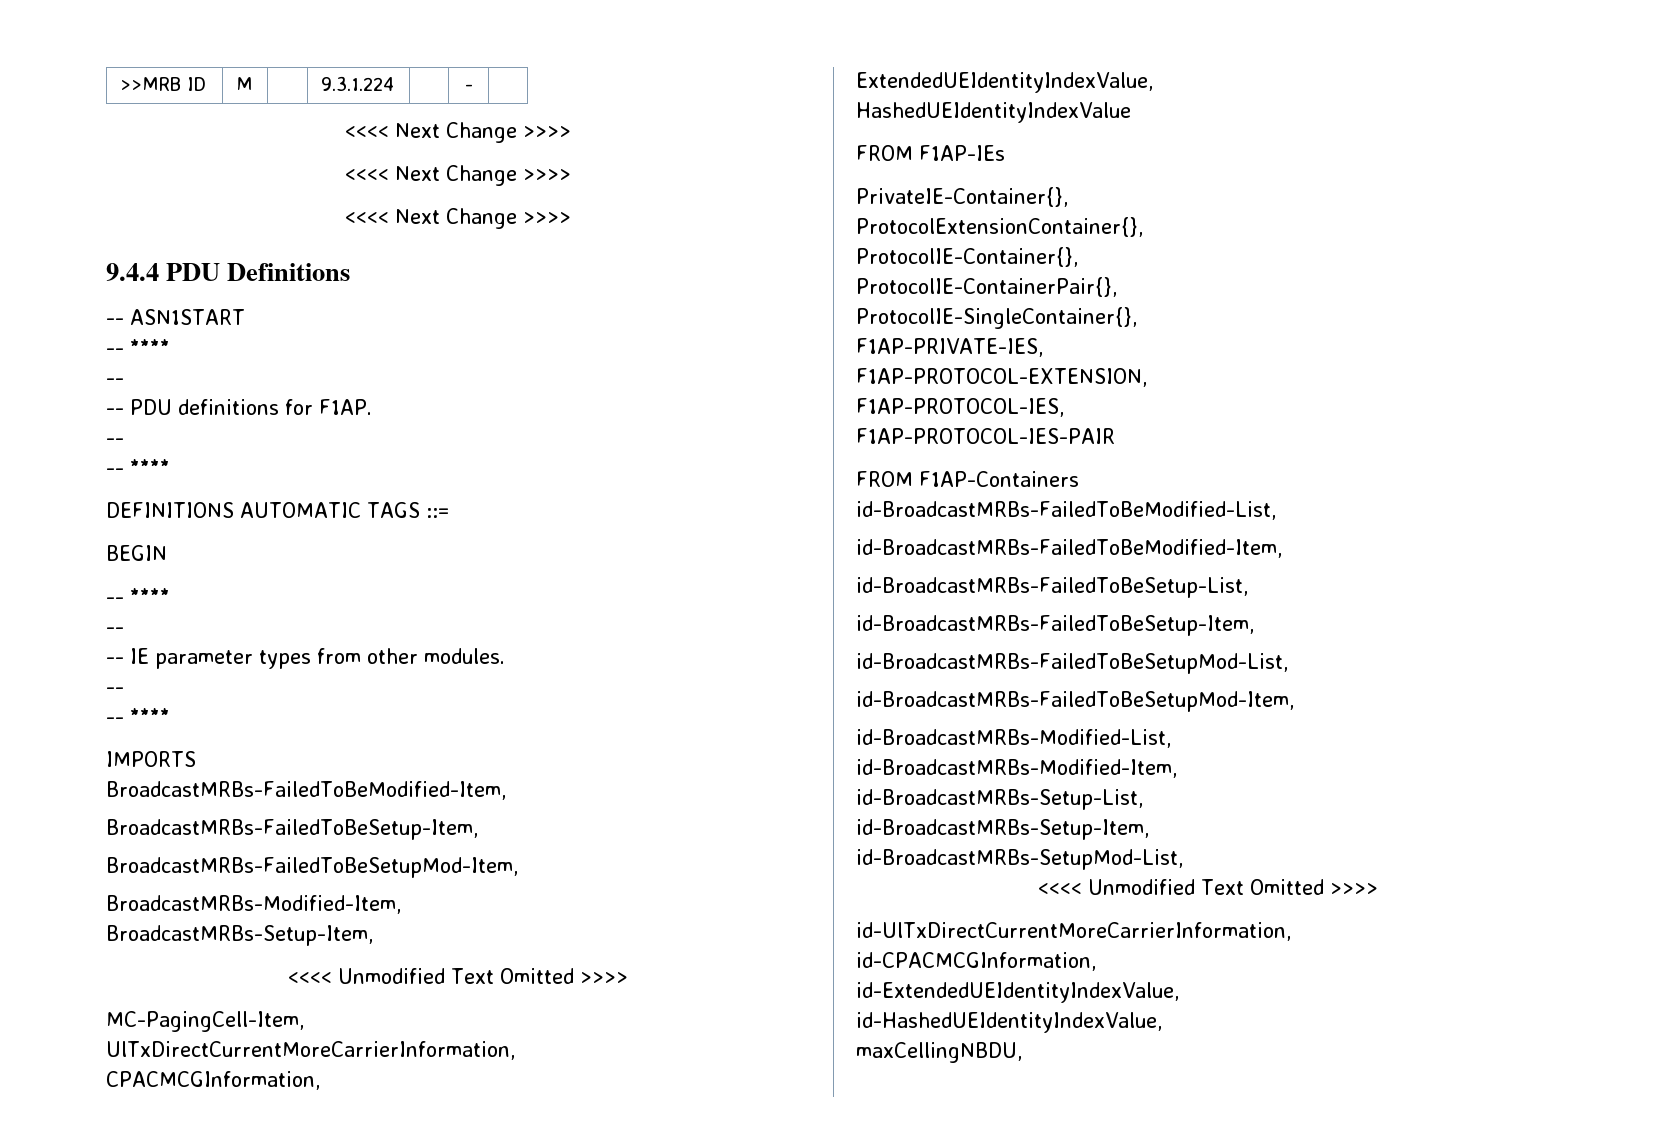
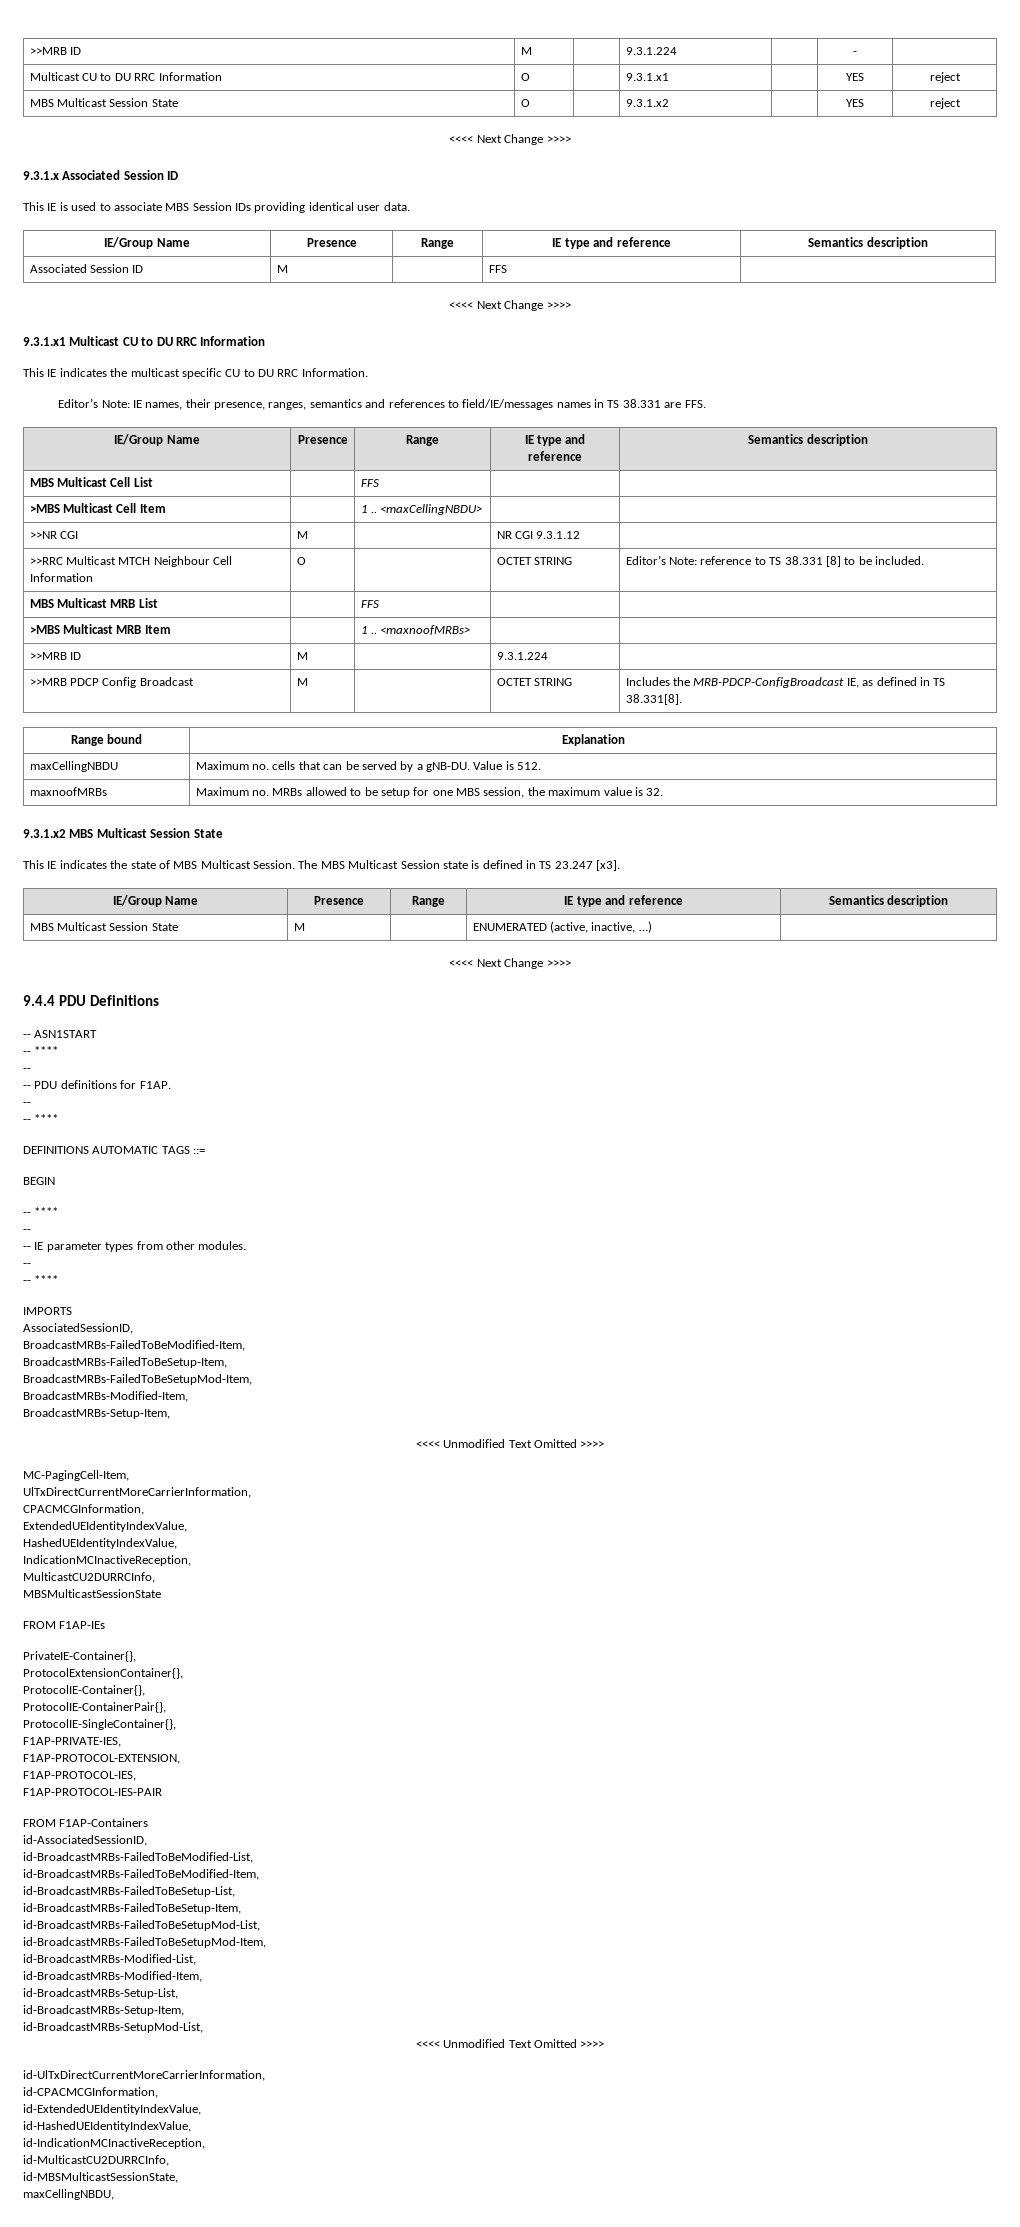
[344,122,571,143] [344,165,571,186] // <<<< Next Change >>>> // <<<< Next Change >>>> -> [29,72,222,81] [520,73,530,81] [625,73,669,81] [846,73,864,81] [929,72,961,83] [29,98,178,107] [520,99,530,107] [625,99,669,107] [846,99,864,107] [929,98,961,109] [449,134,571,145] [23,170,179,180] [23,202,410,213] [104,237,190,249] [306,238,357,247] [421,238,454,249] [552,237,671,249] [808,237,928,249] [29,264,144,273] [276,265,288,273] [488,265,507,273] [449,300,571,311] [23,336,266,346] [23,368,368,379] [58,398,706,410] [114,434,200,446] [297,435,348,444] [406,435,439,446] [524,434,586,446] [528,451,582,461] [748,434,868,446] [29,477,153,487] [360,479,379,487] [29,503,166,513] [360,504,483,515] [29,531,79,539] [296,531,308,539] [496,531,581,539] [29,556,233,567] [29,573,93,582] [296,557,306,565] [496,557,573,565] [625,555,925,567] [29,598,158,608] [360,600,379,608] [29,624,171,634] [360,625,471,635] [29,652,82,660] [296,652,308,660] [496,652,548,660] [29,677,194,688] [296,678,308,686] [496,678,573,686] [625,677,946,688] [625,694,682,705] [70,734,143,746] [561,734,625,746] [29,761,118,772] [195,761,542,772] [29,787,107,796] [195,787,664,798] [23,828,223,838] [23,860,621,871] [112,895,199,907] [314,896,364,905] [412,896,445,907] [564,895,683,907] [828,895,949,907] [29,922,178,931] [293,923,305,931] [472,921,652,933] // Multicast CU to DU RRC Information | O | | 9.3.1.x1 | | YES | reject // MBS Multicast Session State | O | | 9.3.1.x2 | | YES | reject // <<<< Next Change >>>> // 9.3.1.x Associated Session ID // This IE is used to associate MBS Session IDs providing identical user data. // IE/Group Name | Presence | Range | IE type and reference | Semantics description // Associated Session ID | M | | FFS | // <<<< Next Change >>>> // 9.3.1.x1 Multicast CU to DU RRC Information // This IE indicates the multicast specific CU to DU RRC Information. // Editor’s Note: IE names, their presence, ranges, semantics and references to field/IE/messages names in TS 38.331 are FFS. // IE/Group Name | Presence | Range | IE type and reference | Semantics description // MBS Multicast Cell List | | FFS | | // >MBS Multicast Cell Item | | 1 .. <maxCellingNBDU> | | // >>NR CGI | M | | NR CGI 9.3.1.12 | // >>RRC Multicast MTCH Neighbour Cell Information | O | | OCTET STRING | Editor’s Note: reference to TS 38.331 [8] to be included. // MBS Multicast MRB List | | FFS | | // >MBS Multicast MRB Item | | 1 .. <maxnoofMRBs> | | // >>MRB ID | M | | 9.3.1.224 | // >>MRB PDCP Config Broadcast | M | | OCTET STRING | Includes the MRB-PDCP-ConfigBroadcast IE, as defined in TS 38.331[8]. // Range bound | Explanation // maxCellingNBDU | Maximum no. cells that can be served by a gNB-DU. Value is 512. // maxnoofMRBs | Maximum no. MRBs allowed to be setup for one MBS session, the maximum value is 32. // 9.3.1.x2 MBS Multicast Session State // This IE indicates the state of MBS Multicast Session. The MBS Multicast Session state is defined in TS 23.247 [x3]. // IE/Group Name | Presence | Range | IE type and reference | Semantics description // MBS Multicast Session State | M | | ENUMERATED (active, inactive, …) |
(196, 759) none -> [23,1323,133,1334] // AssociatedSessionID,
[856,102,1131,123] HashedUEIdentityIndexValue -> [23,1538,177,1549] [23,1555,191,1566] [23,1572,155,1583] [23,1589,161,1598] HashedUEIdentityIndexValue, // IndicationMCInactiveReception, // MulticastCU2DURRCInfo, // MBSMulticastSessionState
(1079, 479) none -> [23,1835,147,1846] // id-AssociatedSessionID,
(1162, 1022) none -> [23,2138,205,2149] [23,2155,169,2166] [23,2172,178,2183] // id-IndicationMCInactiveReception, // id-MulticastCU2DURRCInfo, // id-MBSMulticastSessionState,

